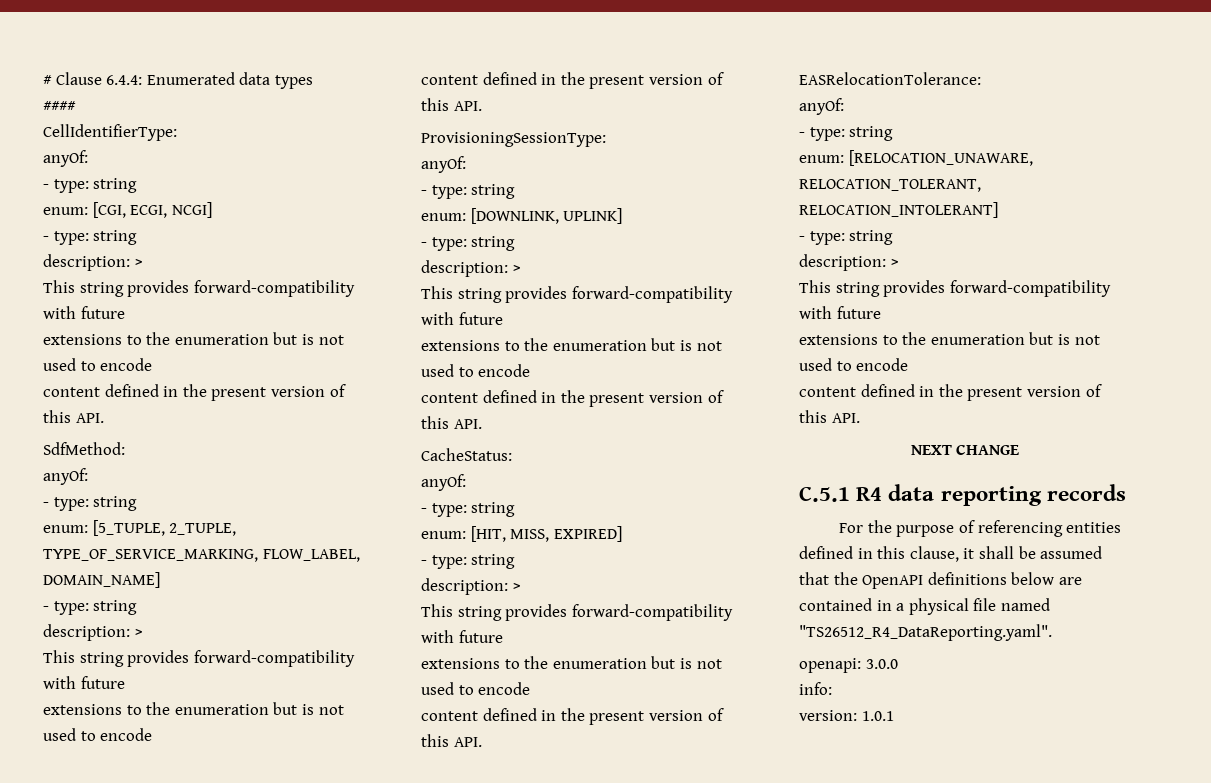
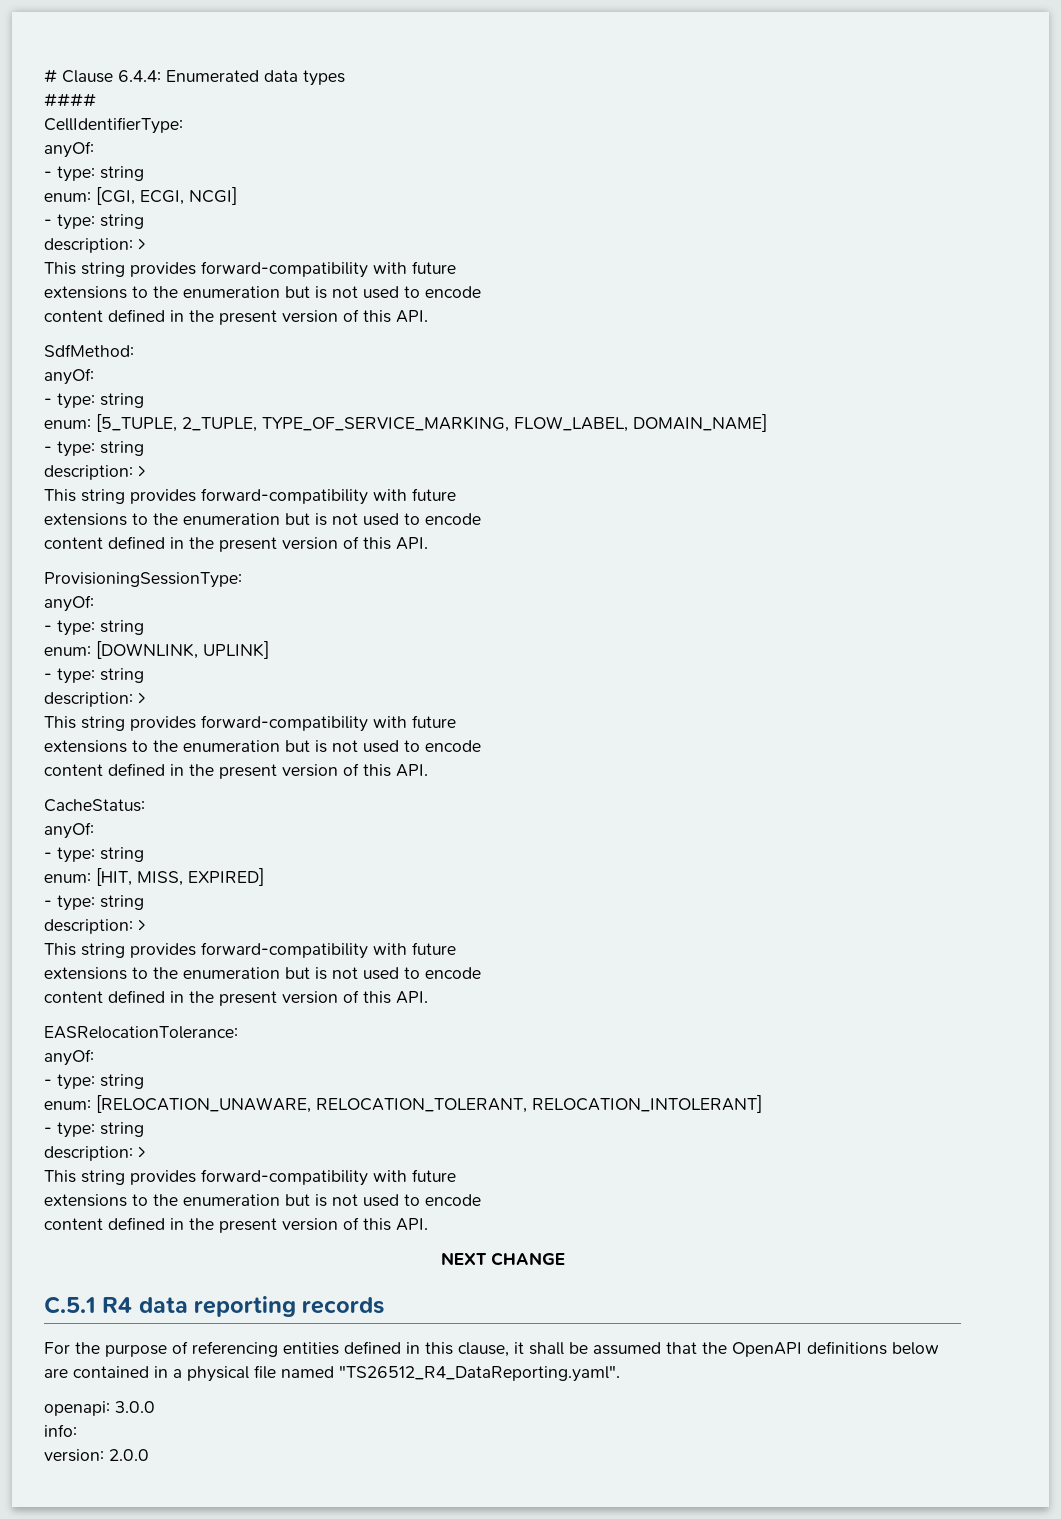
[861,711,894,721] 1.0.1 -> [109,1449,149,1461] 2.0.0

